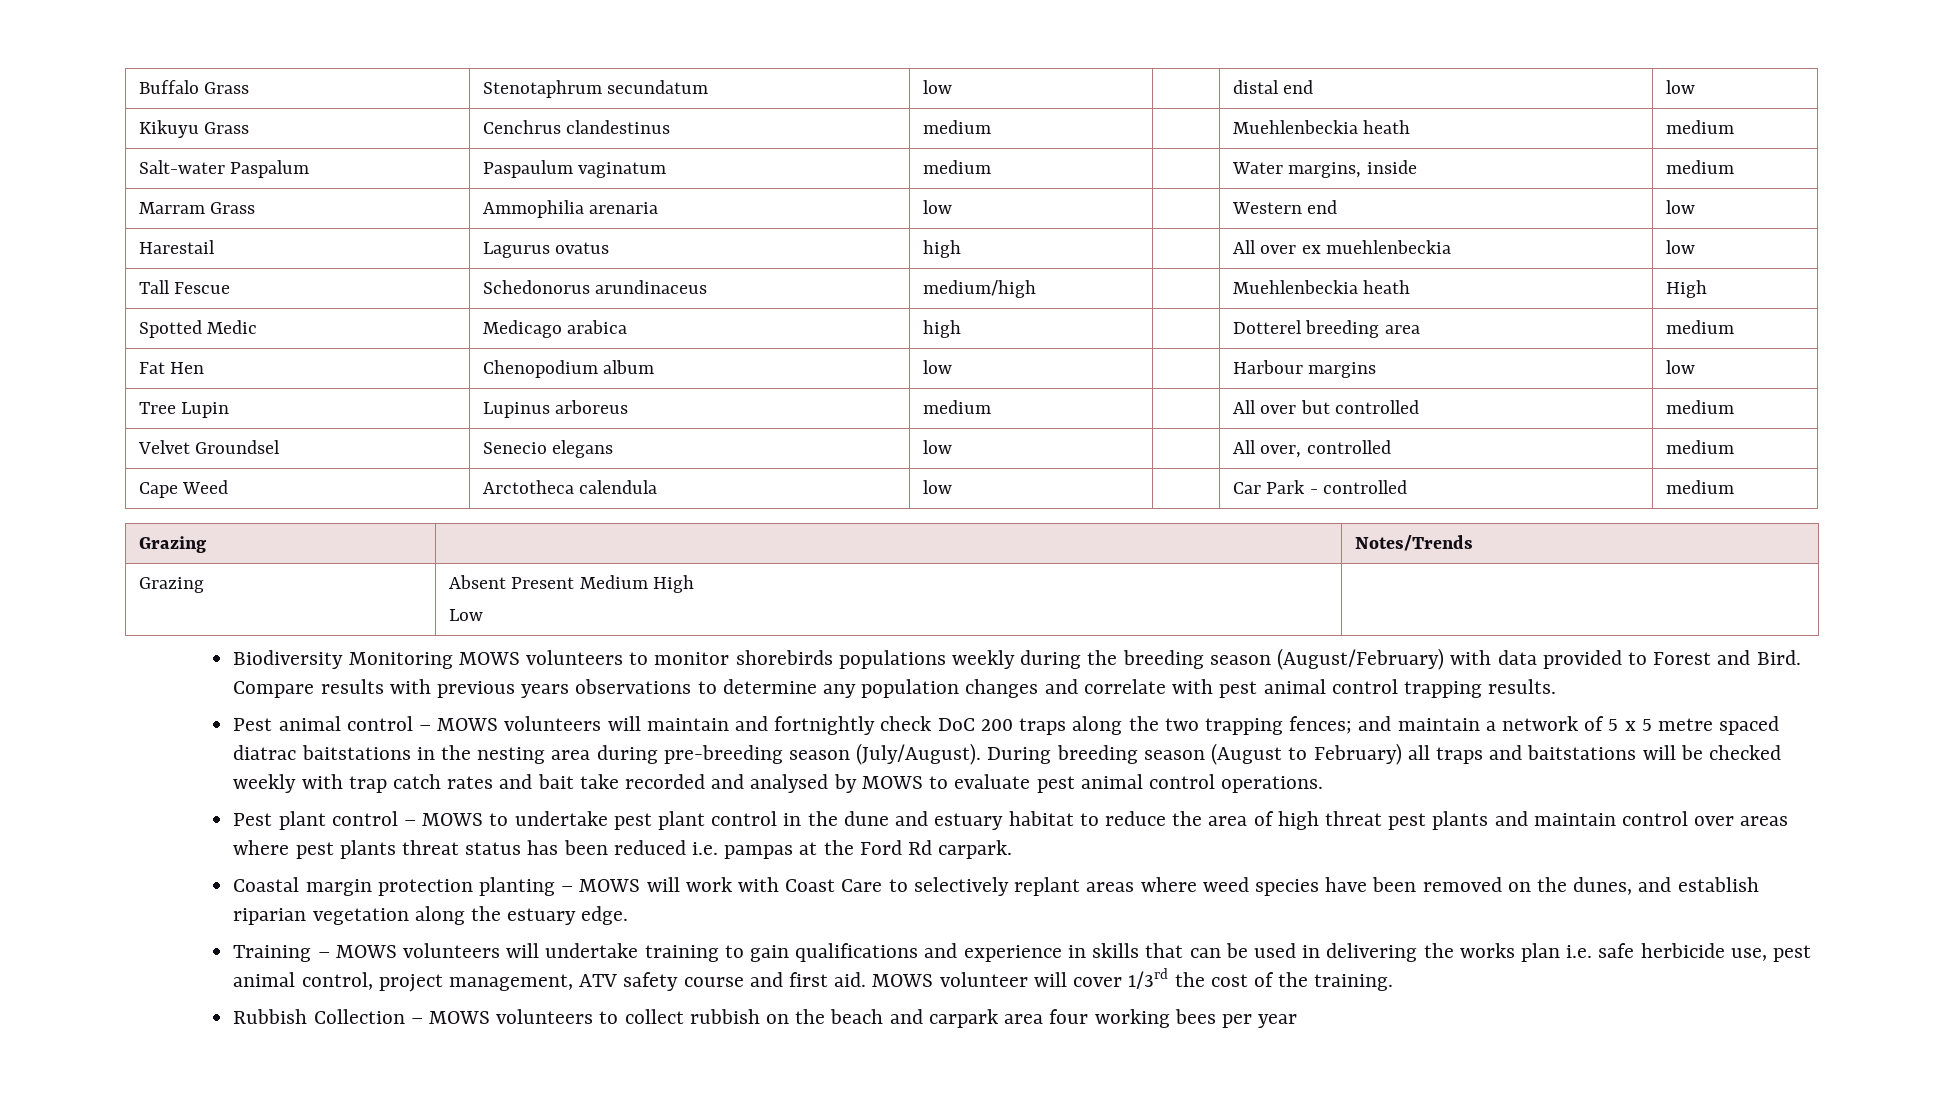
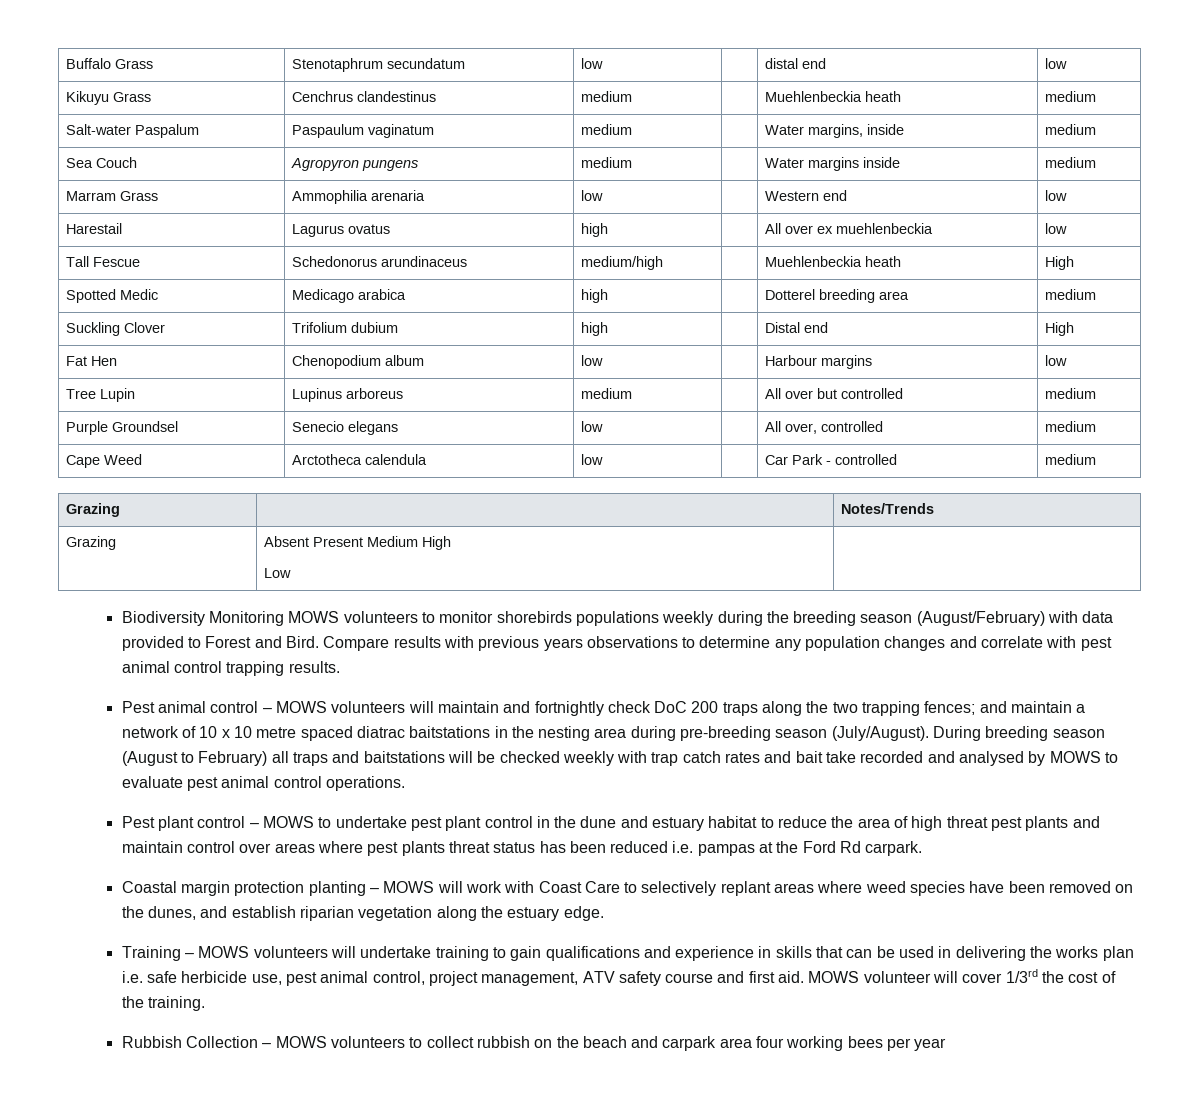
(1734, 167) none -> [66,157,138,168] [291,158,419,171] [581,157,633,168] [765,157,901,171] [1045,157,1097,168] // Sea Couch | Agropyron pungens | medium | | Water margins inside | medium
(1734, 327) none -> [66,322,166,336] [292,322,399,333] [581,322,609,336] [765,322,829,333] [1045,322,1075,336] // Suckling Clover | Trifolium dubium | high | | Distal end | High
[137,440,190,454] Velvet -> [66,421,109,435] Purple
[1608,719,1652,731] 5 x 5 -> [199,726,252,738] 10 x 10

